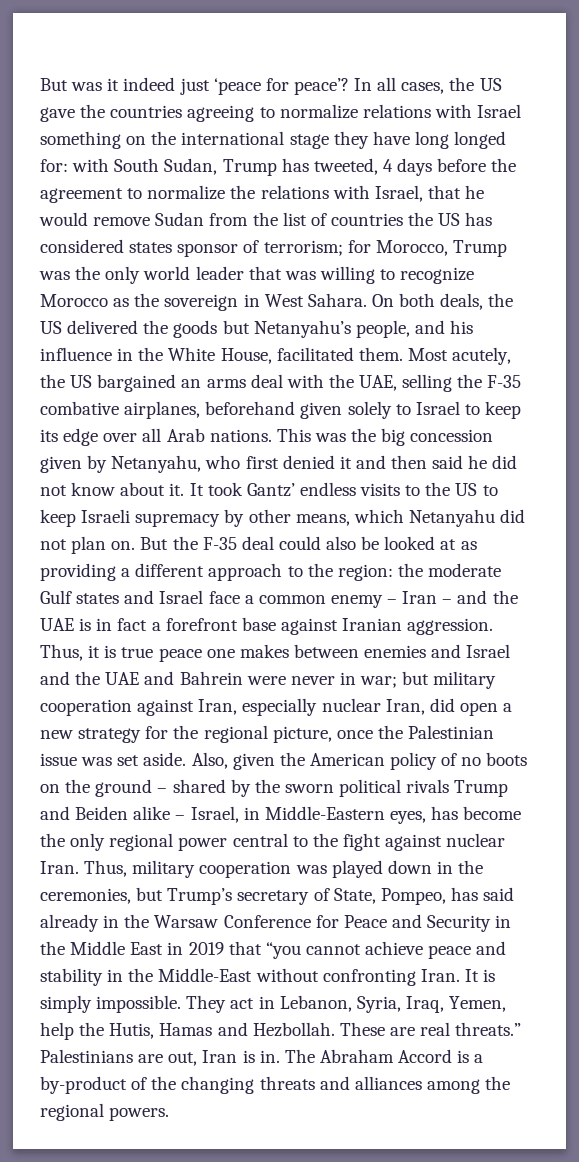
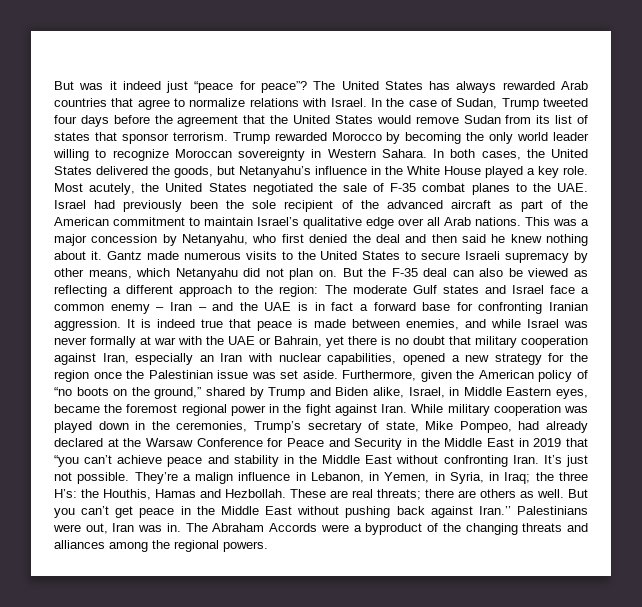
[213,77,502,95] [40,104,522,122] [40,131,507,149] [40,158,517,176] [40,185,485,203] ‘peace for peace’? In all cases, the US gave the countries agreeing to normalize relations with Israel something on the international stage they have long longed for: with South Sudan, Trump has tweeted, 4 days before the agreement to normalize the relations with Israel, that he -> [194,81,588,93] [54,98,588,110] [54,115,373,127] “peace for peace”? The United States has always rewarded Arab countries that agree to normalize relations with Israel. In the case of Sudan, Trump tweeted four days before the agreement that the United States
[252,212,278,226] the -> [536,115,551,124] its
[330,212,493,226] [40,239,507,257] [39,271,70,280] countries the US has considered states sponsor of terrorism; for Morocco, Trump was -> [54,132,462,144] states that sponsor terrorism. Trump rewarded Morocco by becoming
[248,266,316,280] that was -> (590, 136) none
[40,293,514,311] [40,321,62,334] Morocco as the sovereign in West Sahara. On both deals, the US -> [174,149,588,161] [54,166,92,175] Moroccan sovereignty in Western Sahara. In both cases, the United States
[173,320,218,338] goods -> [174,166,213,178] goods,
[355,320,474,338] people, and his -> (311, 172) none
[220,347,512,365] [40,374,522,392] [40,401,522,419] [40,429,58,442] House, facilitated them. Most acutely, the US bargained an arms deal with the UAE, selling the F-35 combative airplanes, beforehand given solely to Israel to keep its -> [444,166,588,178] [54,183,589,195] [54,200,588,212] [54,217,362,229] House played a key role. Most acutely, the United States negotiated the sale of F-35 combat planes to the UAE. Israel had previously been the sole recipient of the advanced aircraft as part of the American commitment to maintain Israel’s qualitative
[351,428,494,446] [40,456,82,473] the big concession given -> [581,219,589,226] [54,234,158,246] a major concession
[339,456,352,469] it -> [352,234,400,243] the deal
[492,455,518,469] [40,482,498,497] [40,509,76,527] did not know about it. It took Gantz’ endless visits to the US to keep -> [510,234,588,246] [54,251,461,260] knew nothing about it. Gantz made numerous visits to the United States to secure
[278,536,321,550] could -> [452,270,474,277] can
[384,536,477,550] [40,563,116,581] looked at as providing -> [528,268,588,277] [54,285,107,297] viewed as reflecting
[397,563,423,577] the -> [324,285,347,294] The
[165,617,494,635] [40,644,511,662] [40,671,430,688] forefront base against Iranian aggression. Thus, it is true peace one makes between enemies and Israel and the UAE and Bahrein were never in war; but -> [373,302,588,314] [54,319,588,331] [54,336,471,348] forward base for confronting Iranian aggression. It is indeed true that peace is made between enemies, and while Israel was never formally at war with the UAE or Bahrain, yet there is no doubt that
[321,698,498,716] nuclear Iran, did open -> [199,353,445,365] an Iran with nuclear capabilities, opened
[203,725,332,743] regional picture, -> [54,370,89,382] region
[191,752,228,769] Also, -> [342,370,417,381] Furthermore,
[461,757,482,766] no -> [54,387,72,396] “no
[95,779,509,797] [40,806,522,824] [40,833,506,851] [40,860,128,877] ground – shared by the sworn political rivals Trump and Beiden alike – Israel, in Middle-Eastern eyes, has become the only regional power central to the fight against nuclear Iran. Thus, -> [154,387,589,399] [54,404,444,416] ground,” shared by Trump and Biden alike, Israel, in Middle Eastern eyes, became the foremost regional power in the fight against Iran. While
[136,887,164,901] but -> (248, 426) none
[333,887,515,905] [40,914,120,932] State, Pompeo, has said already in -> [385,421,588,433] [54,438,119,447] state, Mike Pompeo, had already declared at
[305,944,361,955] cannot -> [84,455,113,464] can’t
[158,968,253,982] Middle-East -> [322,455,393,464] Middle East
[464,969,496,982] [40,995,507,1013] [40,1022,155,1040] It is simply impossible. They act in Lebanon, Syria, Iraq, Yemen, help the Hutis, -> [543,455,589,467] [54,472,588,484] [54,489,151,500] It’s just not possible. They’re a malign influence in Lebanon, in Yemen, in Syria, in Iraq; the three H’s: the Houthis,
[455,1022,522,1036] [40,1049,164,1063] threats.” Palestinians are -> [377,489,588,500] [54,506,588,518] [53,524,81,532] threats; there are others as well. But you can’t get peace in the Middle East without pushing back against Iran.’’ Palestinians were
[242,1050,255,1063] is -> [138,525,163,532] was
[398,1049,484,1063] [40,1076,127,1094] Accord is a by-product -> [269,523,423,535] Accords were a byproduct

